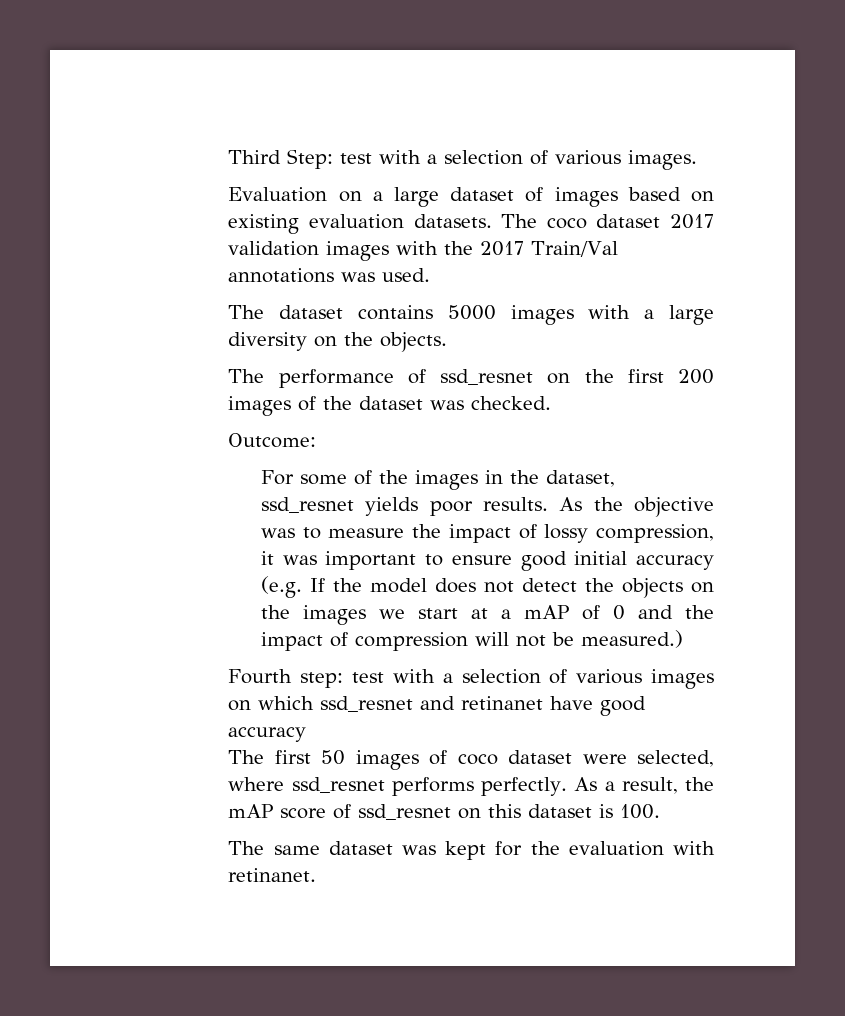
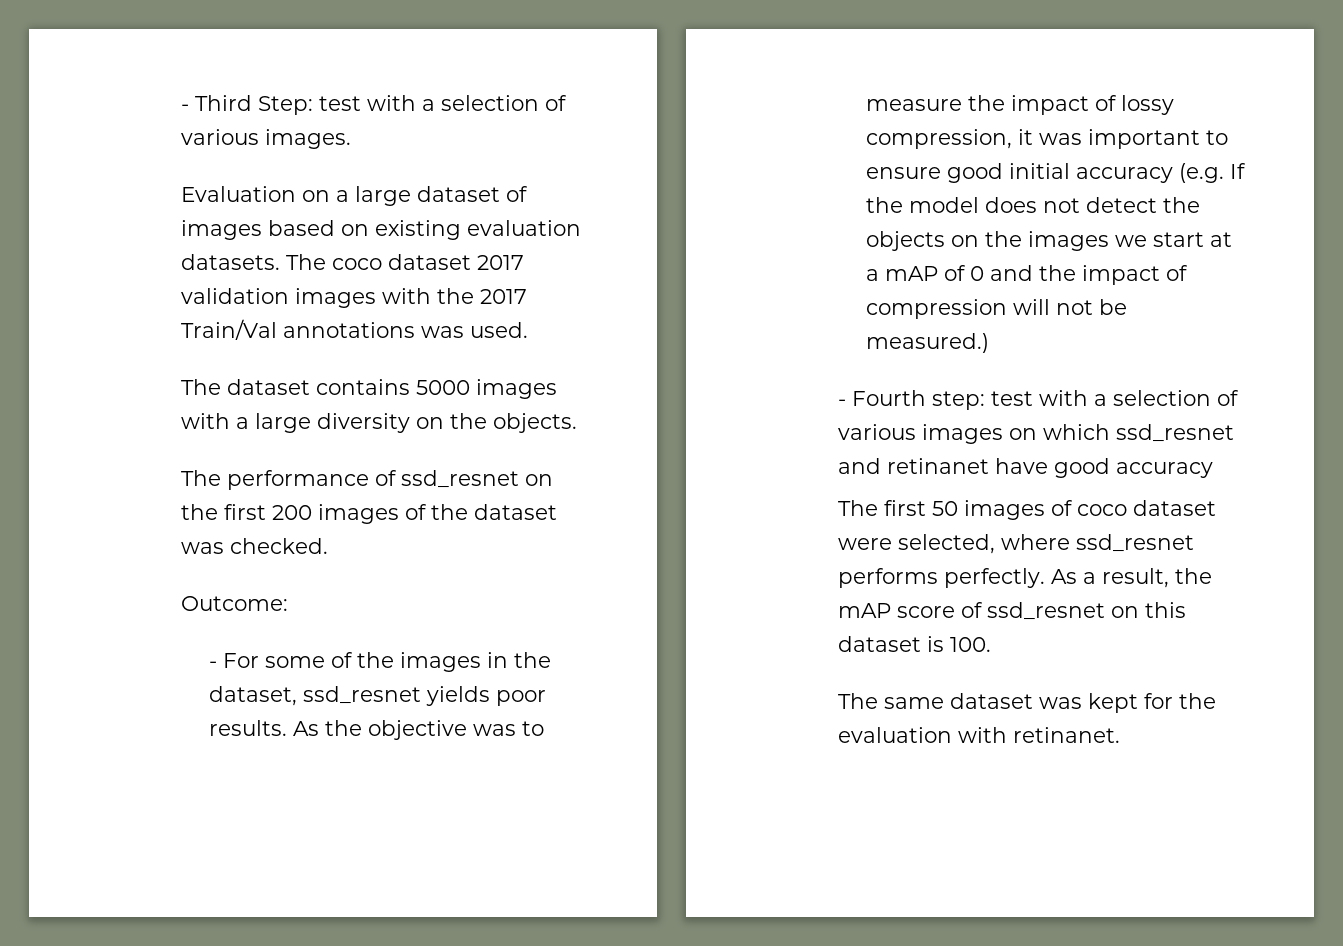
(228, 157) none -> [181,104,190,111] -
(317, 440) none -> [208,661,217,668] -
(683, 639) none -> [838,399,847,406] -

